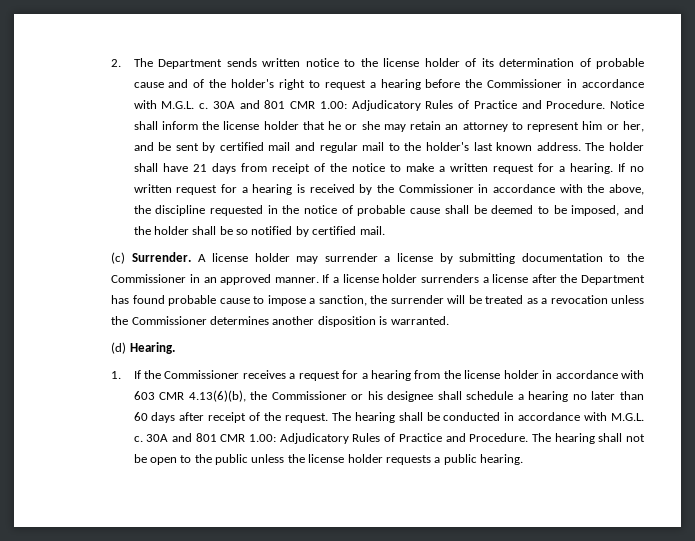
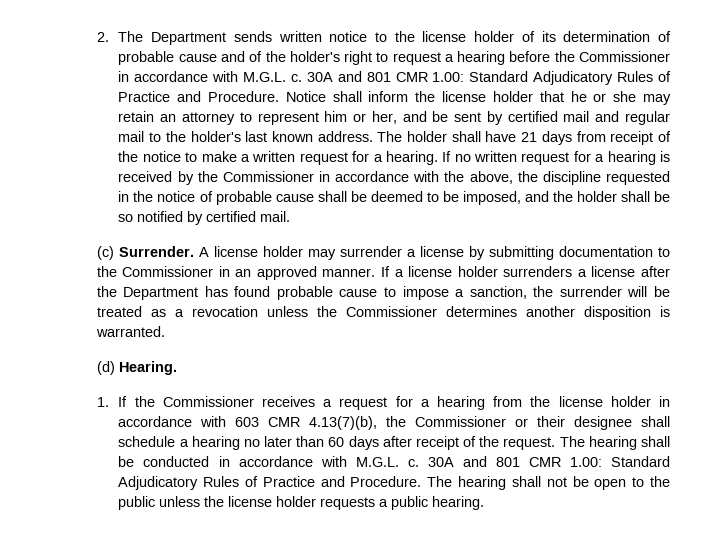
(347, 105) none -> [469,71,529,82] Standard
[188,390,246,402] 4.13(6)(b), -> [309,416,378,430] 4.13(7)(b),
[367,391,383,400] his -> [537,416,566,427] their
(277, 438) none -> [611,456,670,467] Standard

